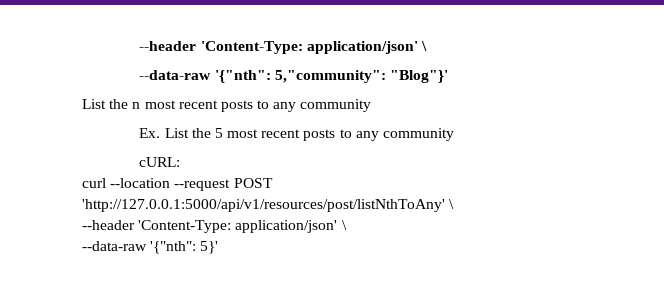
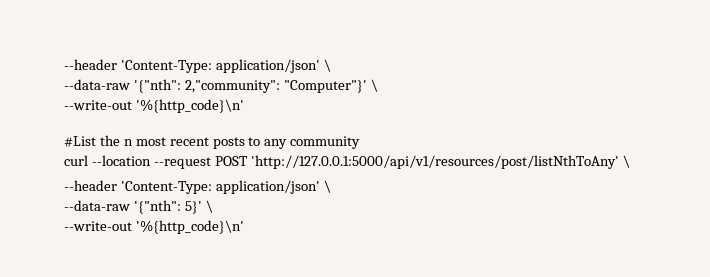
[139,41,427,54] [139,70,448,83] [82,99,106,109] --header 'Content-Type: application/json' \ // --data-raw '{"nth": 5,"community": "Blog"}' // List -> [64,59,331,73] [64,79,378,93] [64,99,244,113] [64,136,96,147] --header 'Content-Type: application/json' \ // --data-raw '{"nth": 2,"community": "Computer"}' \ // --write-out '%{http_code}\n' // #List
[139,128,454,141] [139,157,181,167] // Ex. List the 5 most recent posts to any community // cURL: -> (361, 142) none
(219, 247) none -> [205,200,213,213] [64,220,244,234] \ // --write-out '%{http_code}\n'

